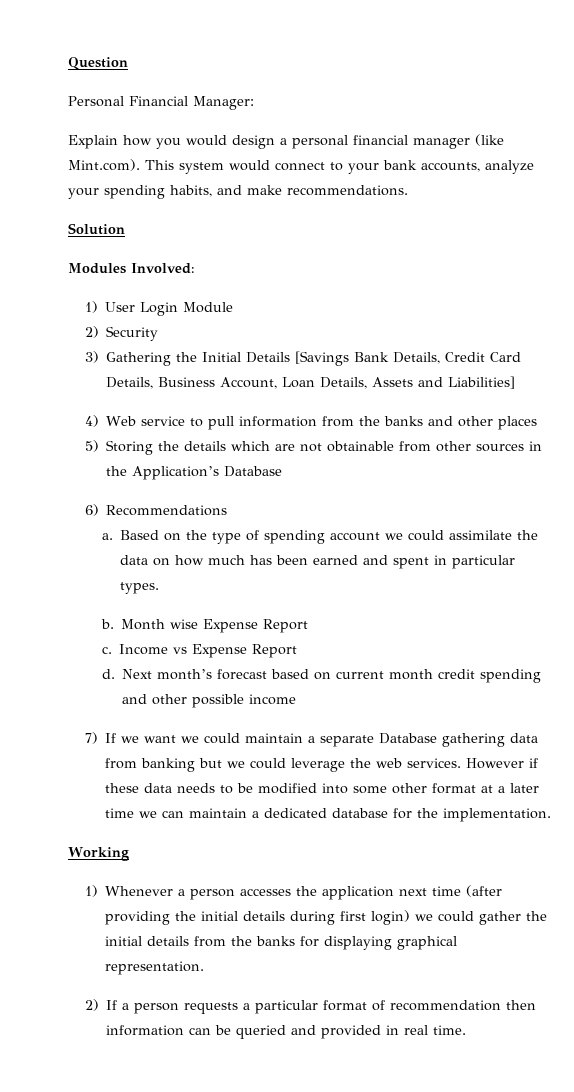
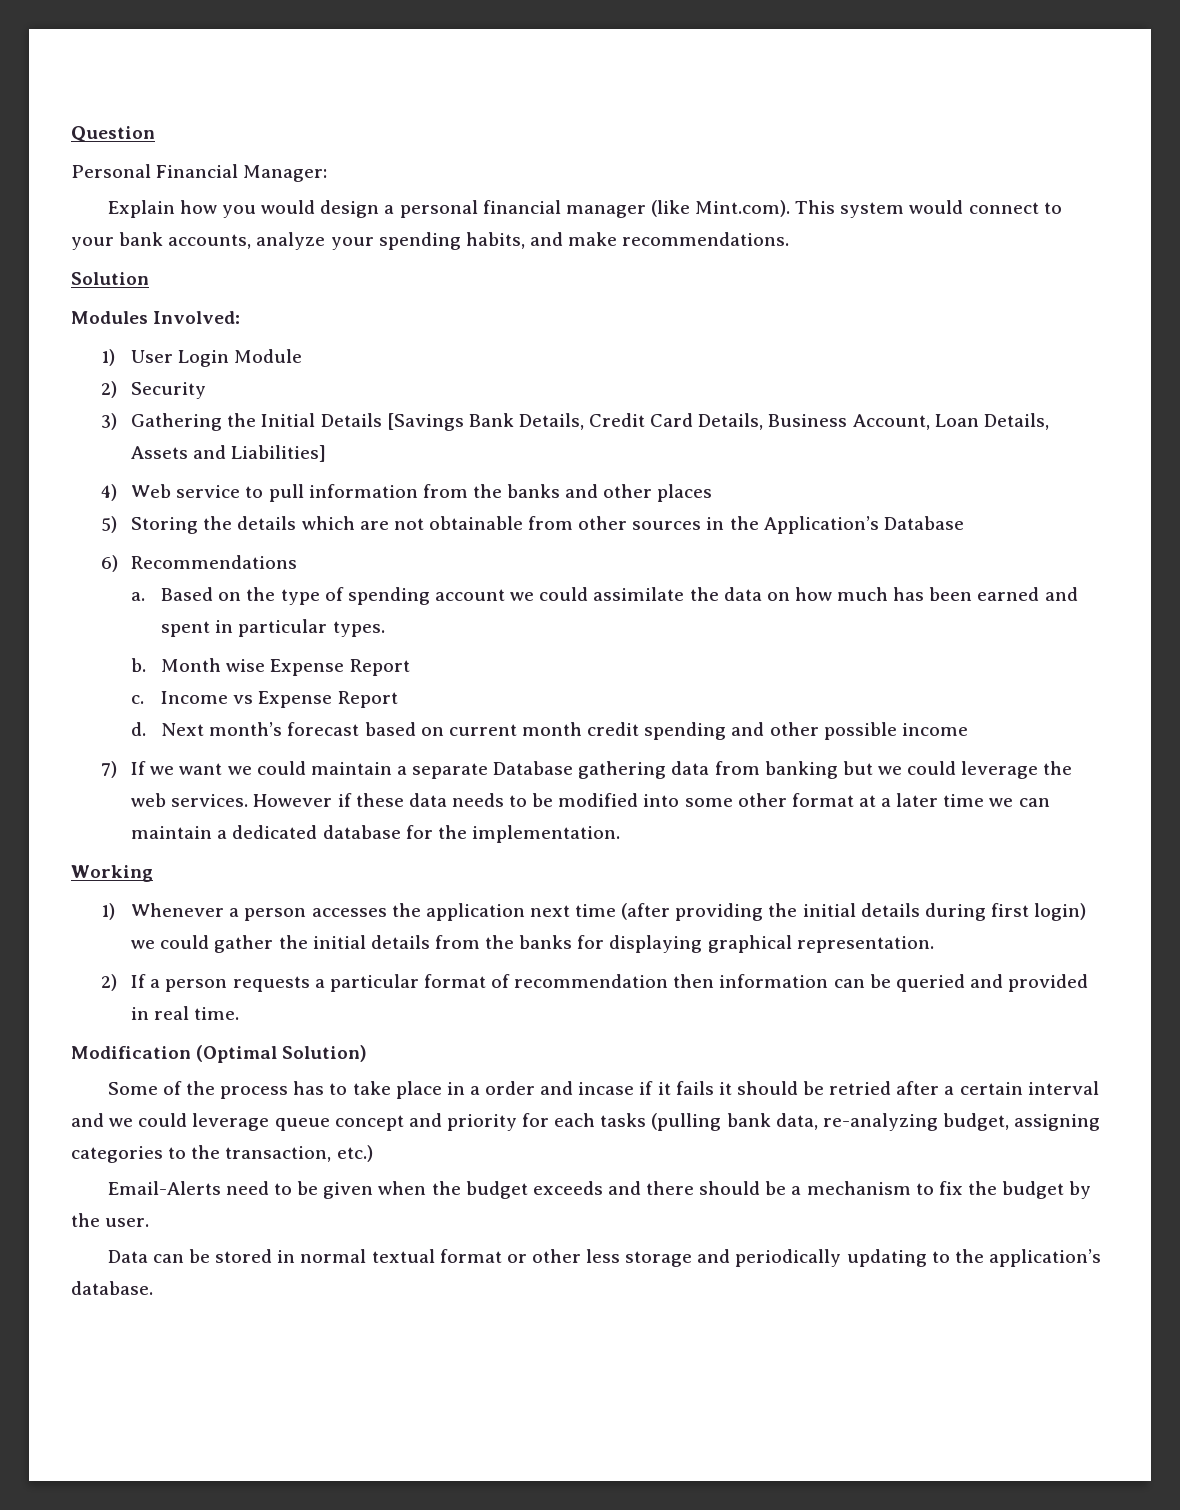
(467, 1030) none -> [71,1045,368,1063] [107,1081,1099,1099] [71,1113,1101,1131] [71,1145,373,1163] [107,1181,1092,1199] [71,1213,150,1227] [107,1249,1101,1267] [71,1281,153,1295] // Modification (Optimal Solution) // Some of the process has to take place in a order and incase if it fails it should be retried after a certain interval and we could leverage queue concept and priority for each tasks (pulling bank data, re-analyzing budget, assigning categories to the transaction, etc.) // Email-Alerts need to be given when the budget exceeds and there should be a mechanism to fix the budget by the user. // Data can be stored in normal textual format or other less storage and periodically updating to the application’s database.

